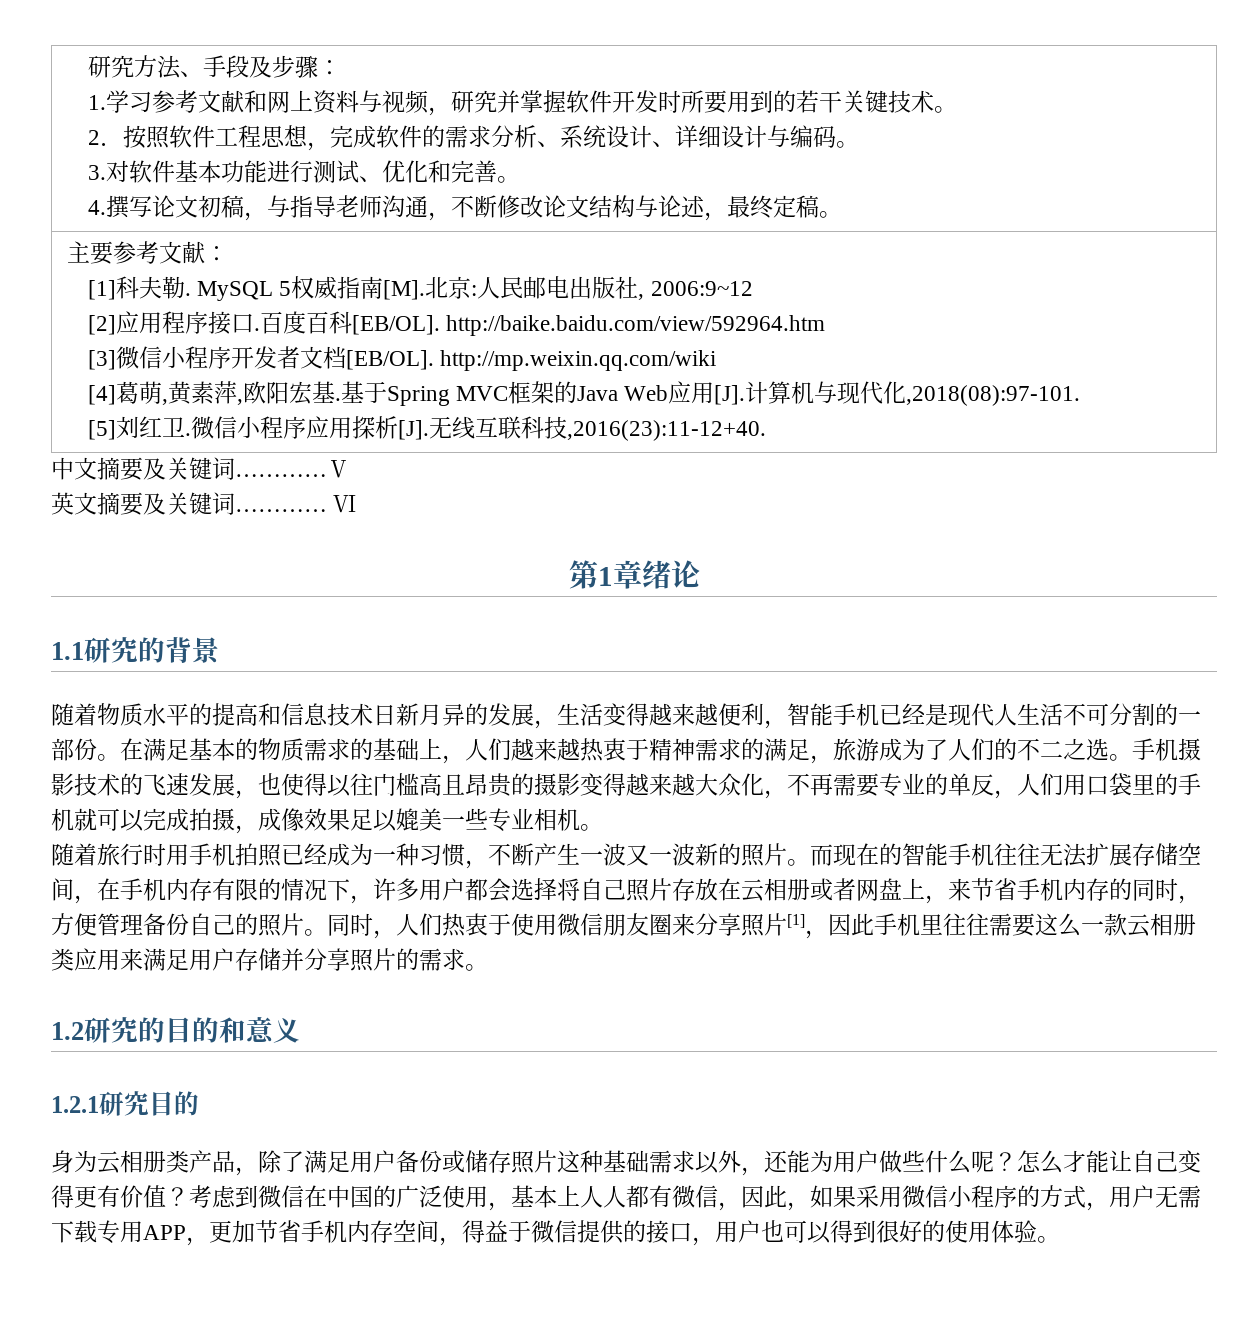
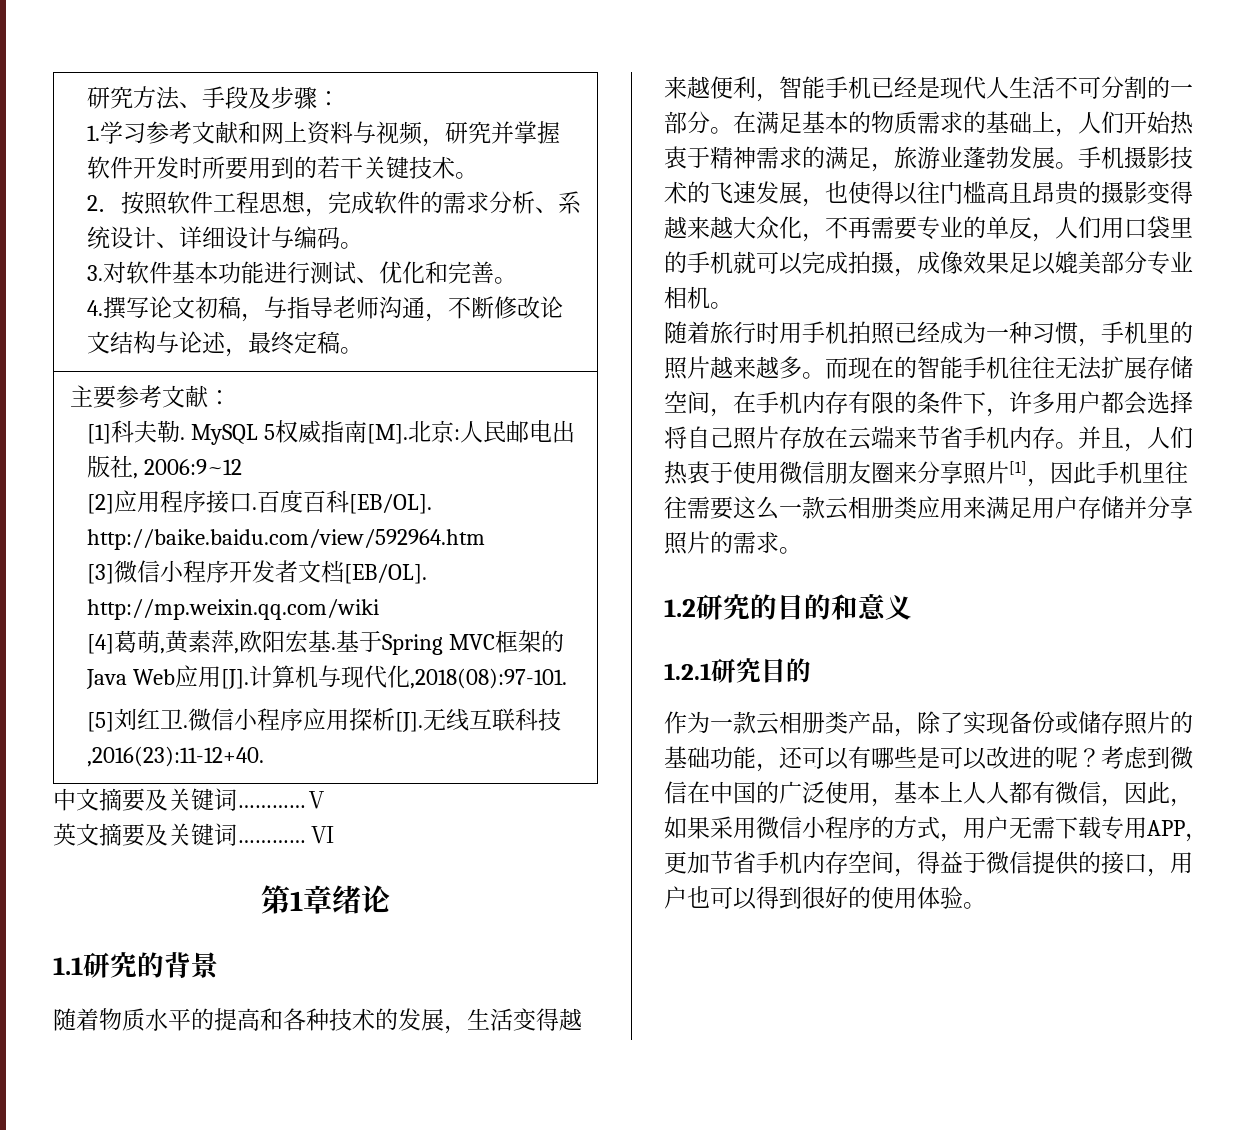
[281,703,465,726] 信息技术日新月异 -> [283,1008,375,1031] 各种技术
[74,738,97,761] 份 -> [687,111,710,134] 分
[511,738,580,761] 越来越 -> [1124,111,1171,134] 开始
[879,738,1109,761] 成为了人们的不二之选 -> [940,146,1055,169] 业蓬勃发展
[442,808,488,830] 一些 -> [1101,251,1147,274] 部分
[488,843,787,867] 不断产生一波又一波新的照片 -> [1101,321,1193,344] [664,356,802,380] 手机里的照片越来越多
[281,878,327,901] 情况 -> [917,391,963,414] 条件
[764,878,1201,904] [51,913,373,937] 相册或者网盘上，来节省手机内存的同时，方便管理备份自己的照片。同时 -> [871,426,1124,449] 端来节省手机内存。并且
[51,1150,97,1173] 身为 -> [664,711,756,734] 作为一款
[304,1150,396,1173] 满足用户 -> [963,711,1009,735] 实现
[557,1150,1201,1176] [51,1185,166,1208] 这种基础需求以外，还能为用户做些什么呢？怎么才能让自己变得更有价值 -> [1170,711,1193,734] [664,746,1078,772] 的基础功能，还可以有哪些是可以改进的呢

